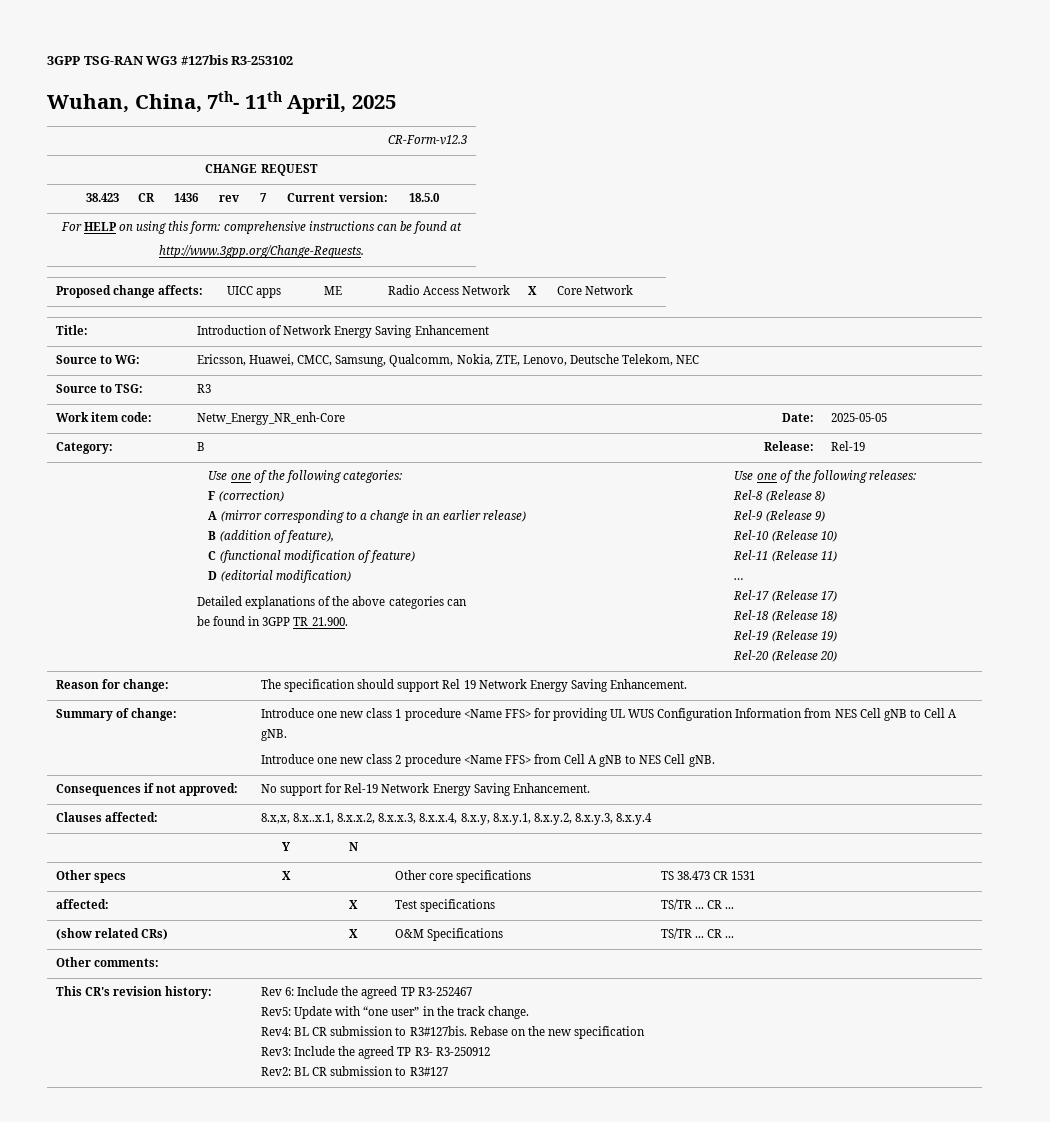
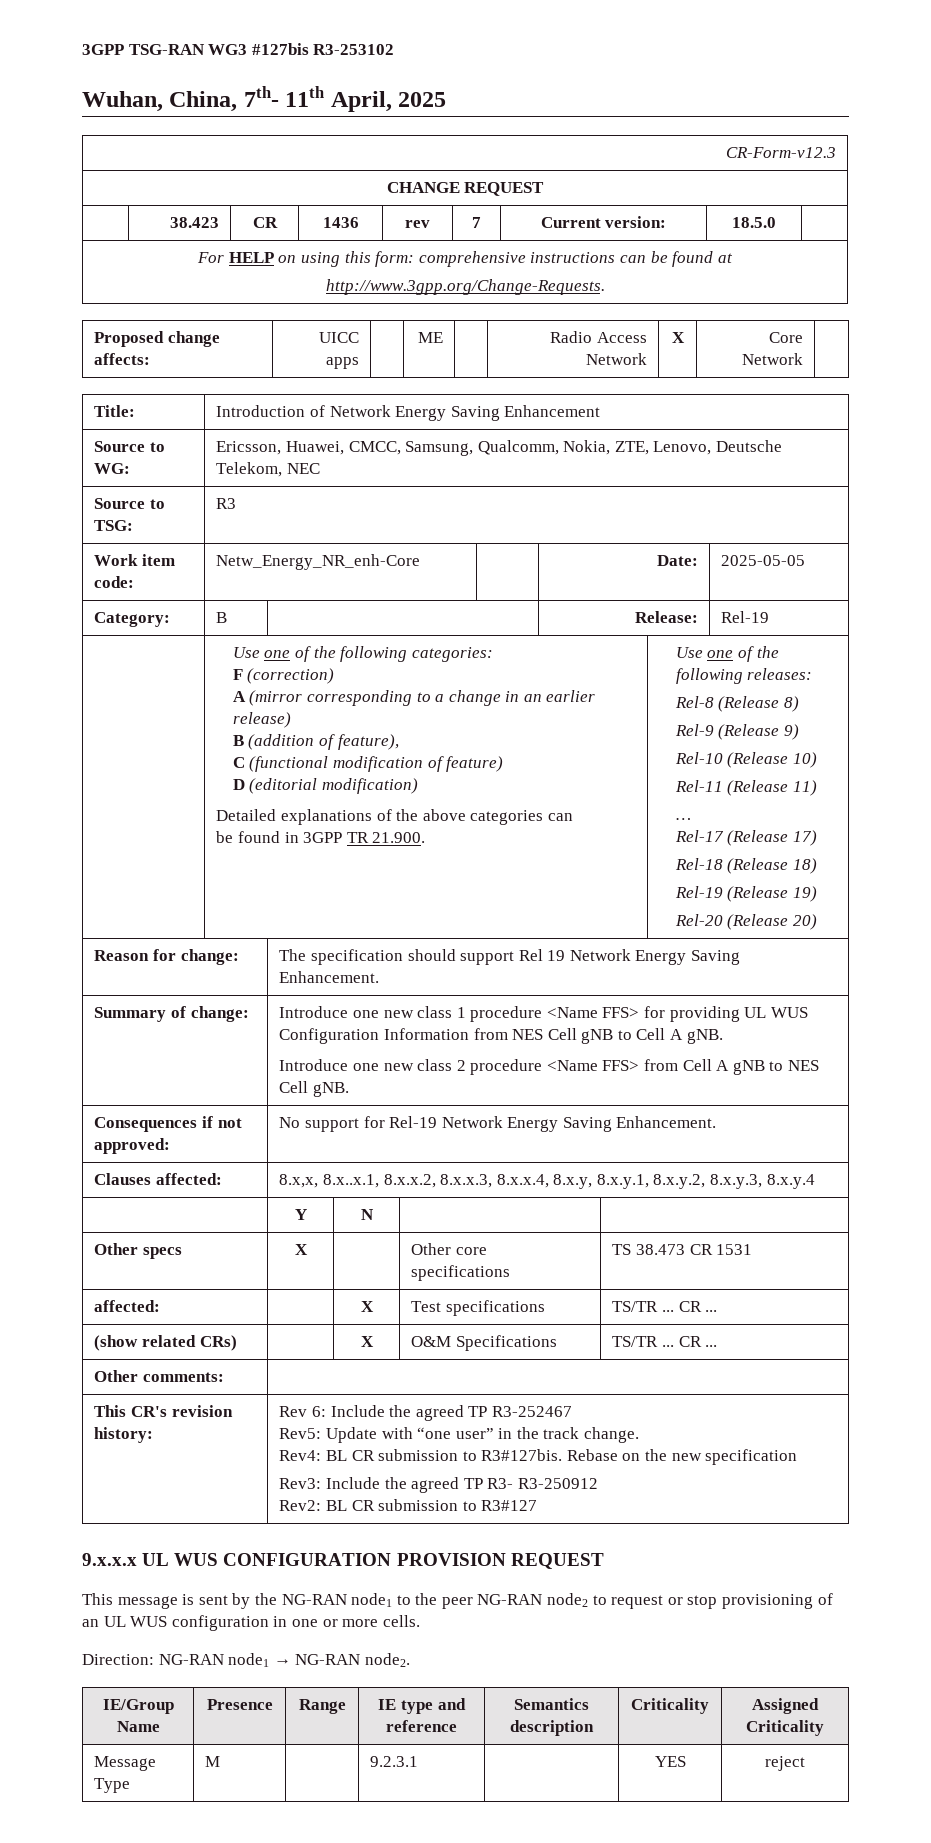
(448, 1071) none -> [82,1553,604,1569] [82,1593,833,1609] [82,1615,420,1631] [82,1653,410,1667] [102,1699,174,1714] [116,1721,160,1732] [206,1699,273,1710] [298,1699,346,1714] [378,1698,466,1714] [386,1720,457,1732] [514,1698,589,1710] [510,1720,594,1736] [631,1698,709,1714] [752,1698,819,1714] [746,1720,824,1736] [94,1756,157,1771] [94,1778,131,1793] [205,1756,221,1767] [370,1756,419,1767] [654,1756,686,1767] [765,1756,805,1771] // 9.x.x.x UL WUS CONFIGURATION PROVISION REQUEST // This message is sent by the NG-RAN node1 to the peer NG-RAN node2 to request or stop provisioning of an UL WUS configuration in one or more cells. // Direction: NG-RAN node1 → NG-RAN node2. // IE/Group Name | Presence | Range | IE type and reference | Semantics description | Criticality | Assigned Criticality // Message Type | M | | 9.2.3.1 | | YES | reject

